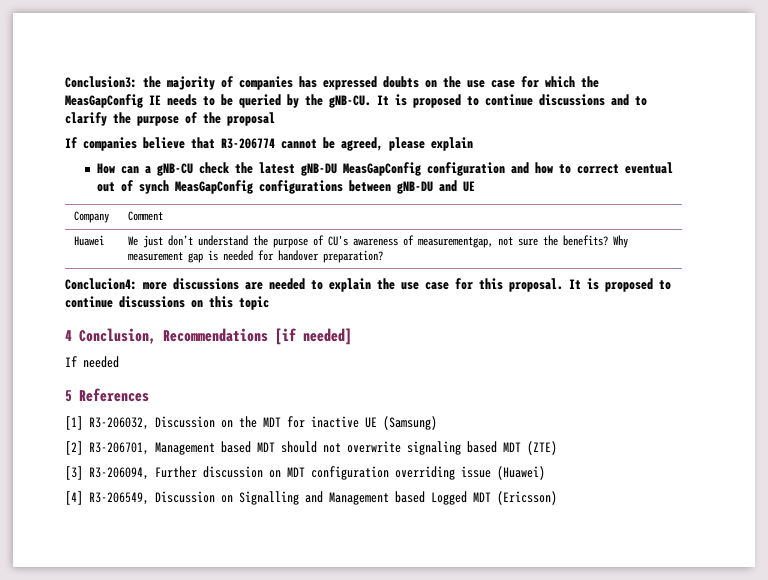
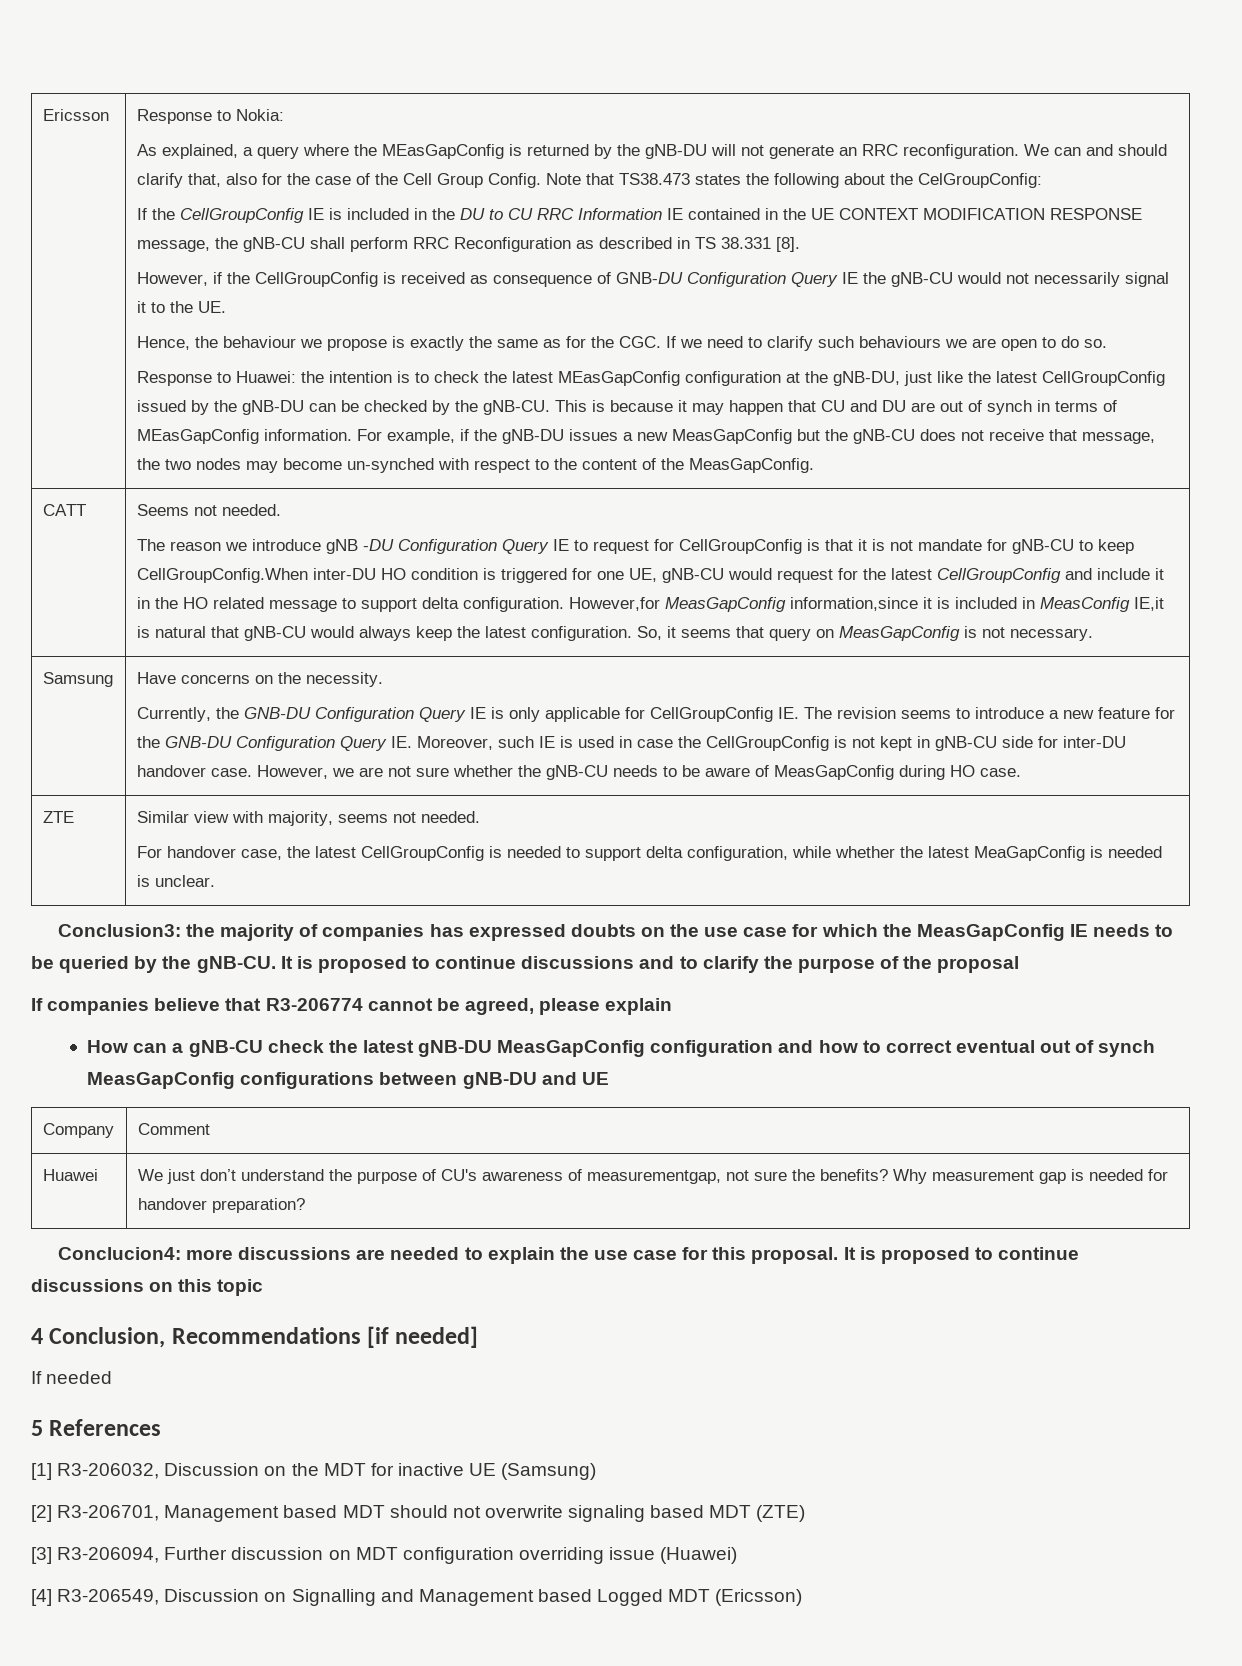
(65, 82) none -> [42,109,109,121] [136,109,284,124] [136,144,1167,159] [136,173,1042,188] [136,208,1142,223] [136,237,800,252] [136,272,1169,287] [136,301,226,313] [136,336,1107,351] [136,371,1165,386] [136,400,1117,415] [136,429,1155,444] [136,458,814,473] [42,504,86,516] [136,504,281,516] [136,539,1134,554] [136,568,1164,583] [136,597,1164,612] [136,626,1093,641] [42,672,113,687] [136,672,383,687] [136,707,1175,722] [136,736,1126,751] [136,765,1021,780] [42,811,74,823] [136,811,480,826] [136,846,1162,861] [136,875,215,887] Ericsson | Response to Nokia: // As explained, a query where the MEasGapConfig is returned by the gNB-DU will not generate an RRC reconfiguration. We can and should clarify that, also for the case of the Cell Group Config. Note that TS38.473 states the following about the CelGroupConfig: // If the CellGroupConfig IE is included in the DU to CU RRC Information IE contained in the UE CONTEXT MODIFICATION RESPONSE message, the gNB-CU shall perform RRC Reconfiguration as described in TS 38.331 [8]. // However, if the CellGroupConfig is received as consequence of GNB-DU Configuration Query IE the gNB-CU would not necessarily signal it to the UE. // Hence, the behaviour we propose is exactly the same as for the CGC. If we need to clarify such behaviours we are open to do so. // Response to Huawei: the intention is to check the latest MEasGapConfig configuration at the gNB-DU, just like the latest CellGroupConfig issued by the gNB-DU can be checked by the gNB-CU. This is because it may happen that CU and DU are out of synch in terms of MEasGapConfig information. For example, if the gNB-DU issues a new MeasGapConfig but the gNB-CU does not receive that message, the two nodes may become un-synched with respect to the content of the MeasGapConfig. // CATT | Seems not needed. // The reason we introduce gNB -DU Configuration Query IE to request for CellGroupConfig is that it is not mandate for gNB-CU to keep CellGroupConfig.When inter-DU HO condition is triggered for one UE, gNB-CU would request for the latest CellGroupConfig and include it in the HO related message to support delta configuration. However,for MeasGapConfig information,since it is included in MeasConfig IE,it is natural that gNB-CU would always keep the latest configuration. So, it seems that query on MeasGapConfig is not necessary. // Samsung | Have concerns on the necessity. // Currently, the GNB-DU Configuration Query IE is only applicable for CellGroupConfig IE. The revision seems to introduce a new feature for the GNB-DU Configuration Query IE. Moreover, such IE is used in case the CellGroupConfig is not kept in gNB-CU side for inter-DU handover case. However, we are not sure whether the gNB-CU needs to be aware of MeasGapConfig during HO case. // ZTE | Similar view with majority, seems not needed. // For handover case, the latest CellGroupConfig is needed to support delta configuration, while whether the latest MeaGapConfig is needed is unclear. //

